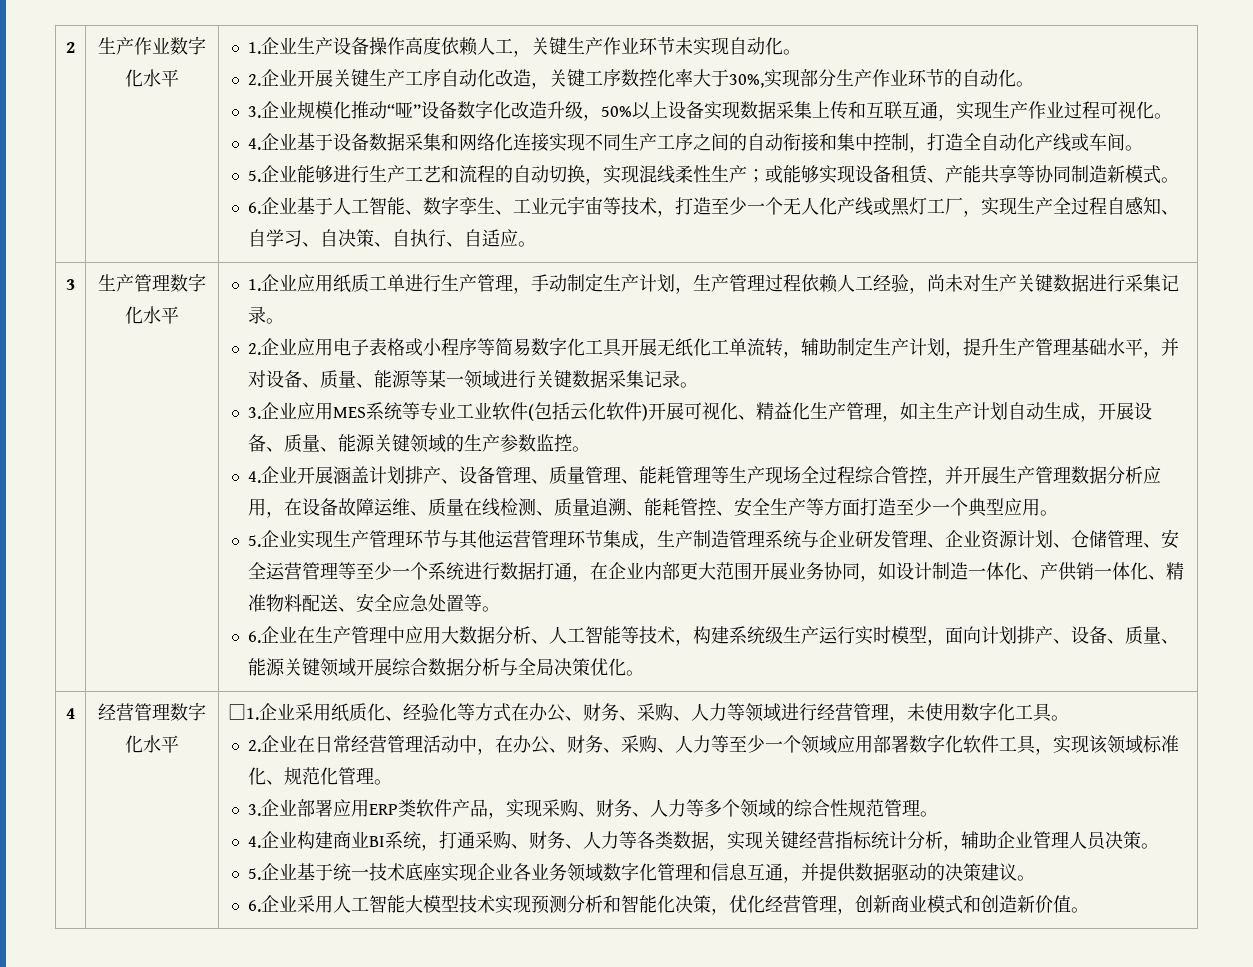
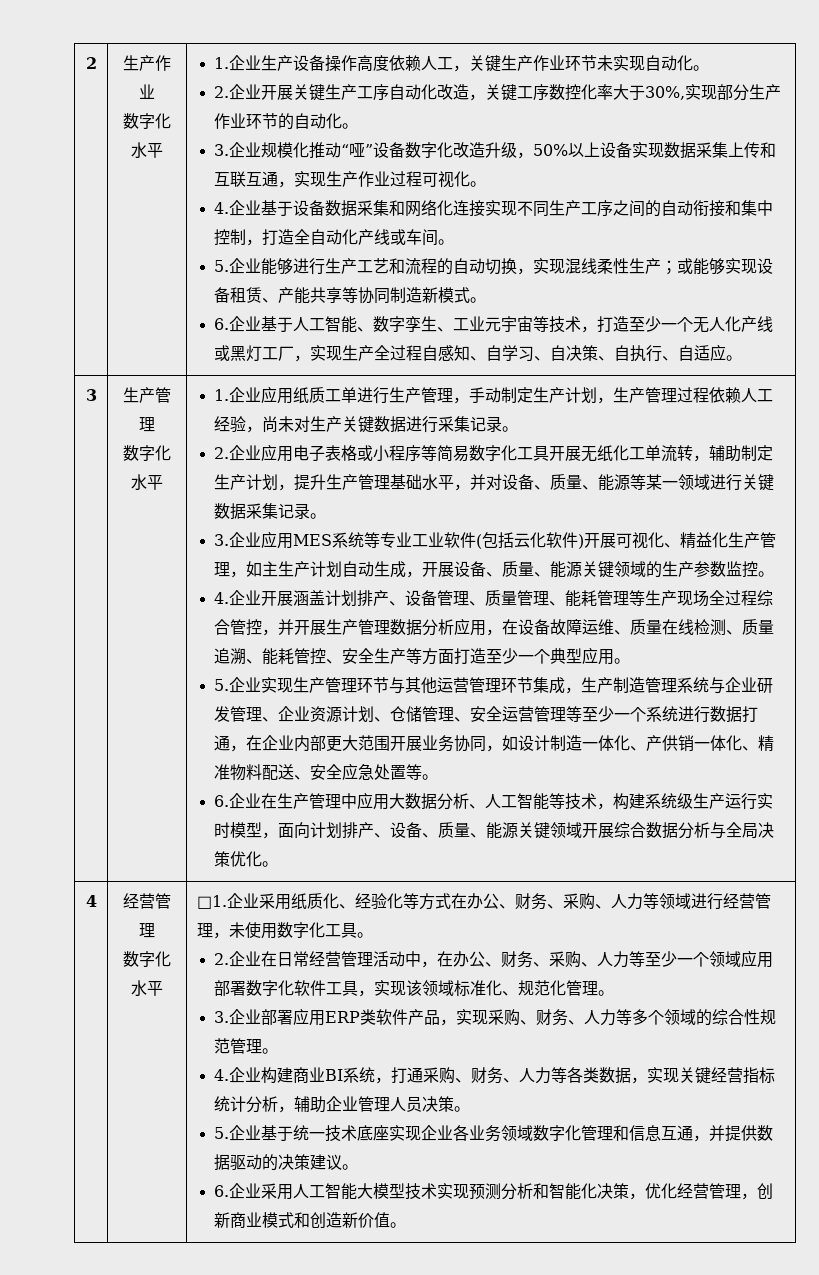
(170, 45) none -> (155, 91) //
(170, 282) none -> (155, 424) //
(170, 711) none -> (155, 930) //

